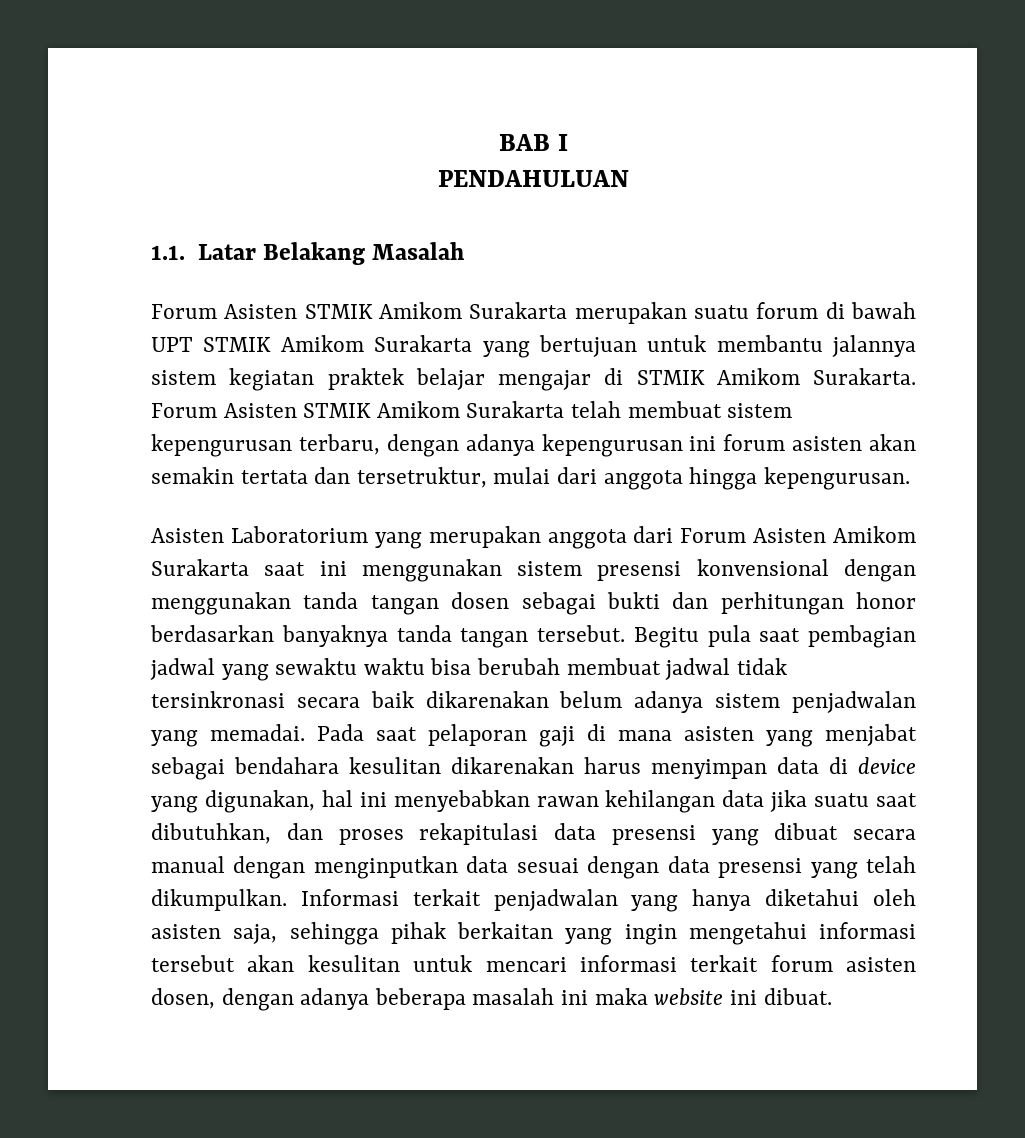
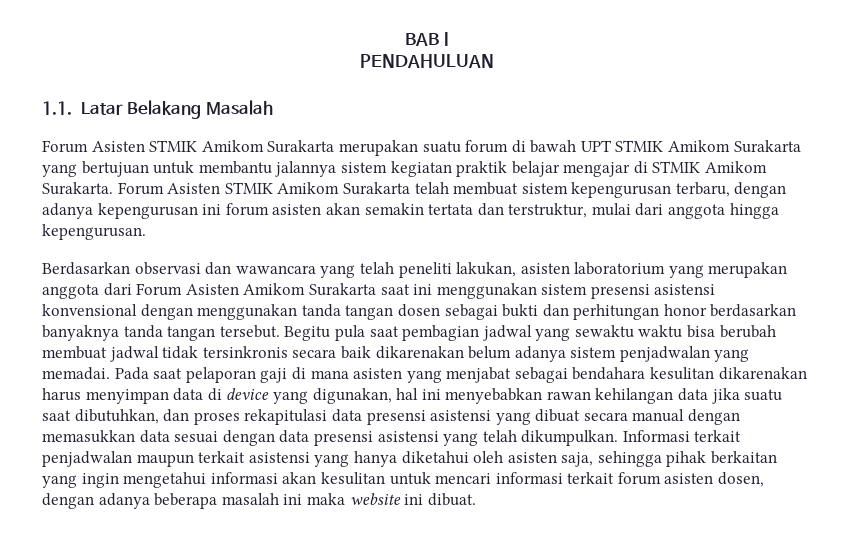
[327,368,404,390] praktek -> [456,161,508,177] praktik
[356,467,487,488] tersetruktur, -> [508,203,588,218] terstruktur,
[151,526,368,543] Asisten Laboratorium -> [42,262,666,278] Berdasarkan observasi dan wawancara yang telah peneliti lakukan, asisten laboratorium
(682, 571) none -> [654,284,716,295] asistensi
[151,691,285,708] tersinkronasi -> [202,346,288,358] tersinkronis
(696, 835) none -> [430,410,492,421] asistensi
[313,856,458,879] menginputkan -> [42,430,135,443] memasukkan
(803, 868) none -> [377,431,439,442] asistensi
(618, 900) none -> [136,451,310,467] maupun terkait asistensi
[151,955,235,972] tersebut -> (278, 478) none

